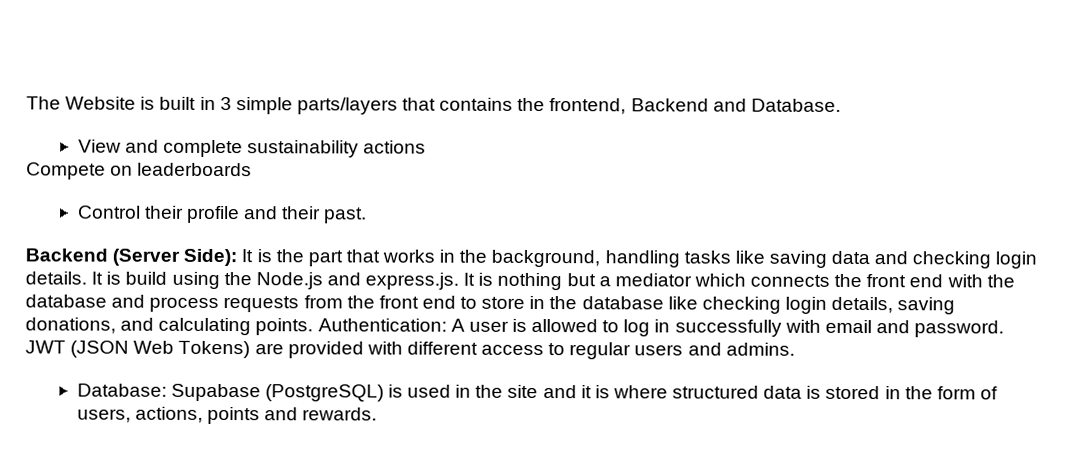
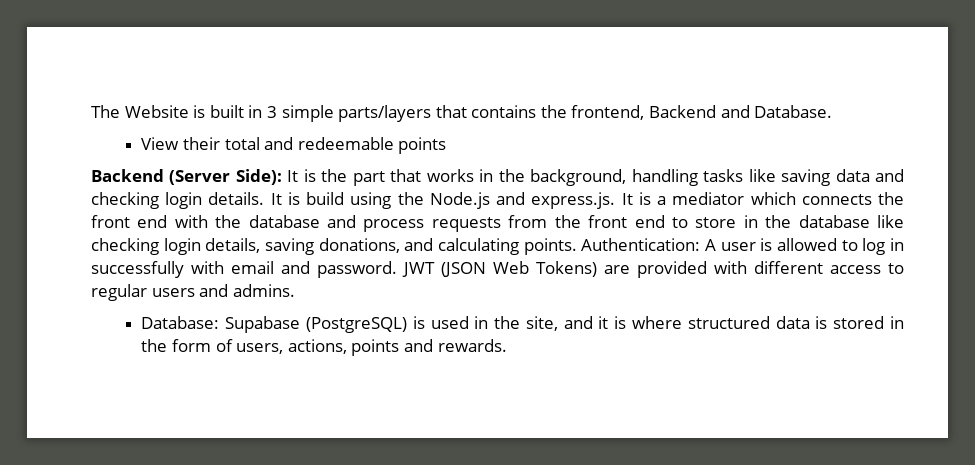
[124,139,427,158] [26,162,253,180] [77,205,368,224] and complete sustainability actions // Compete on leaderboards // Control their profile and their past. -> [182,137,447,154] their total and redeemable points
[497,272,596,291] nothing but -> (651, 198) none
[507,384,539,399] site -> [525,316,558,331] site,

